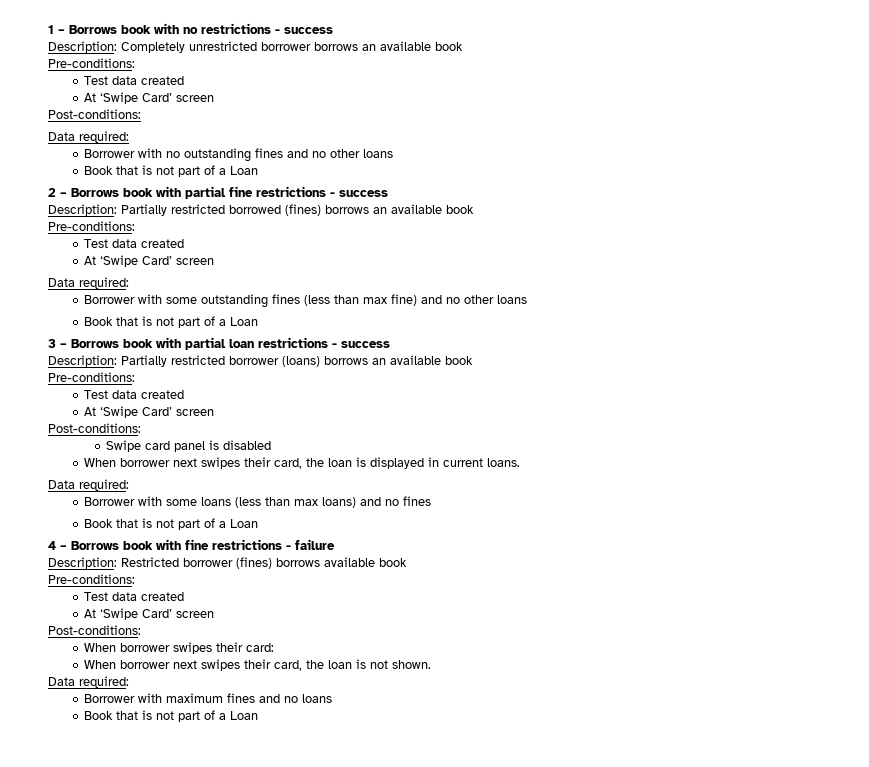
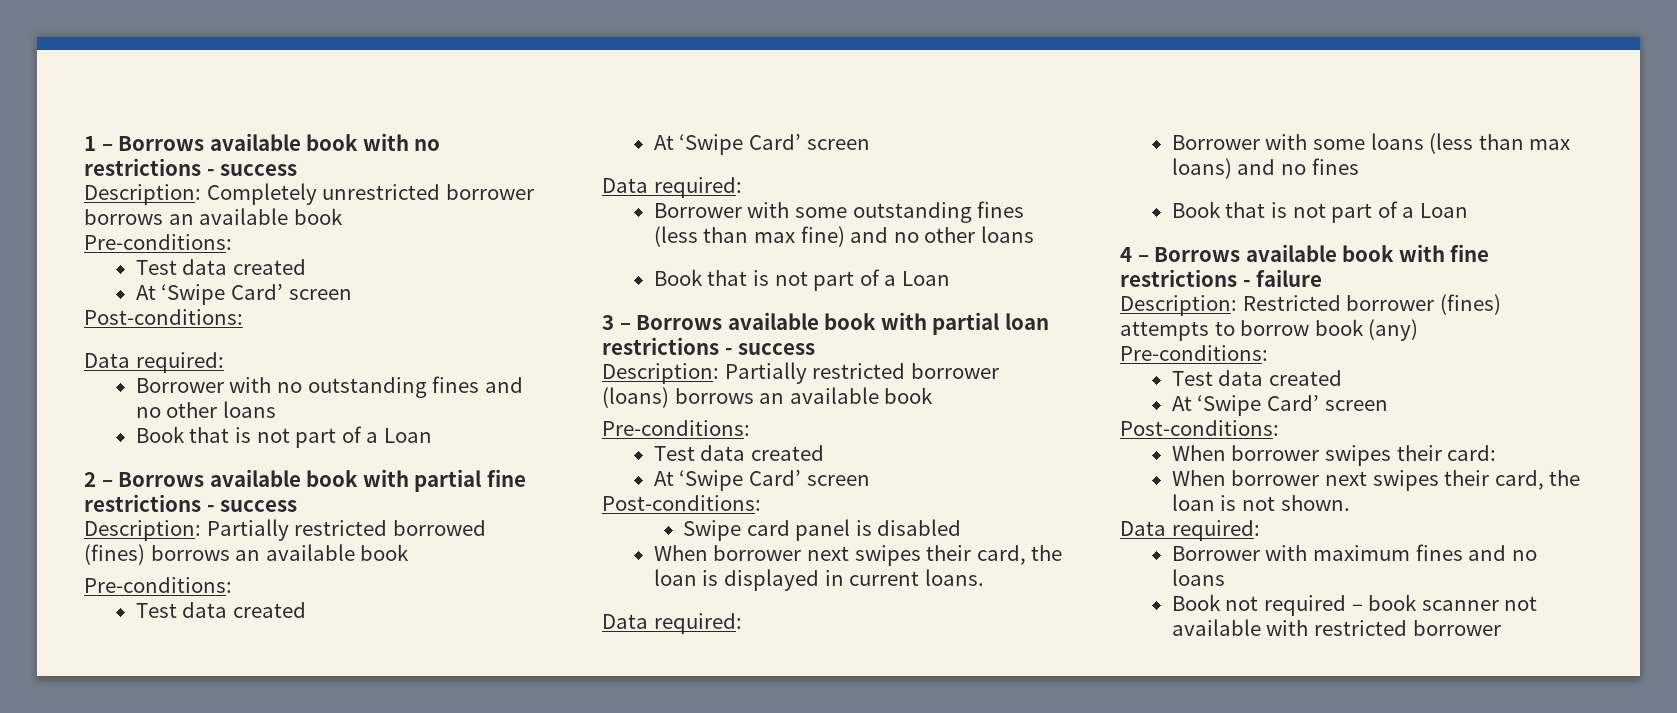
(117, 29) none -> [209,133,301,151] available
(119, 192) none -> [209,469,301,487] available
(119, 343) none -> [727,312,819,330] available
(119, 545) none -> [1245,244,1337,262] available
[276,557,407,567] borrows available book -> [1120,319,1419,341] attempts to borrow book (any)
[116,710,259,722] that is not part of a Loan -> [1225,594,1538,616] [1171,619,1501,636] not required – book scanner not available with restricted borrower

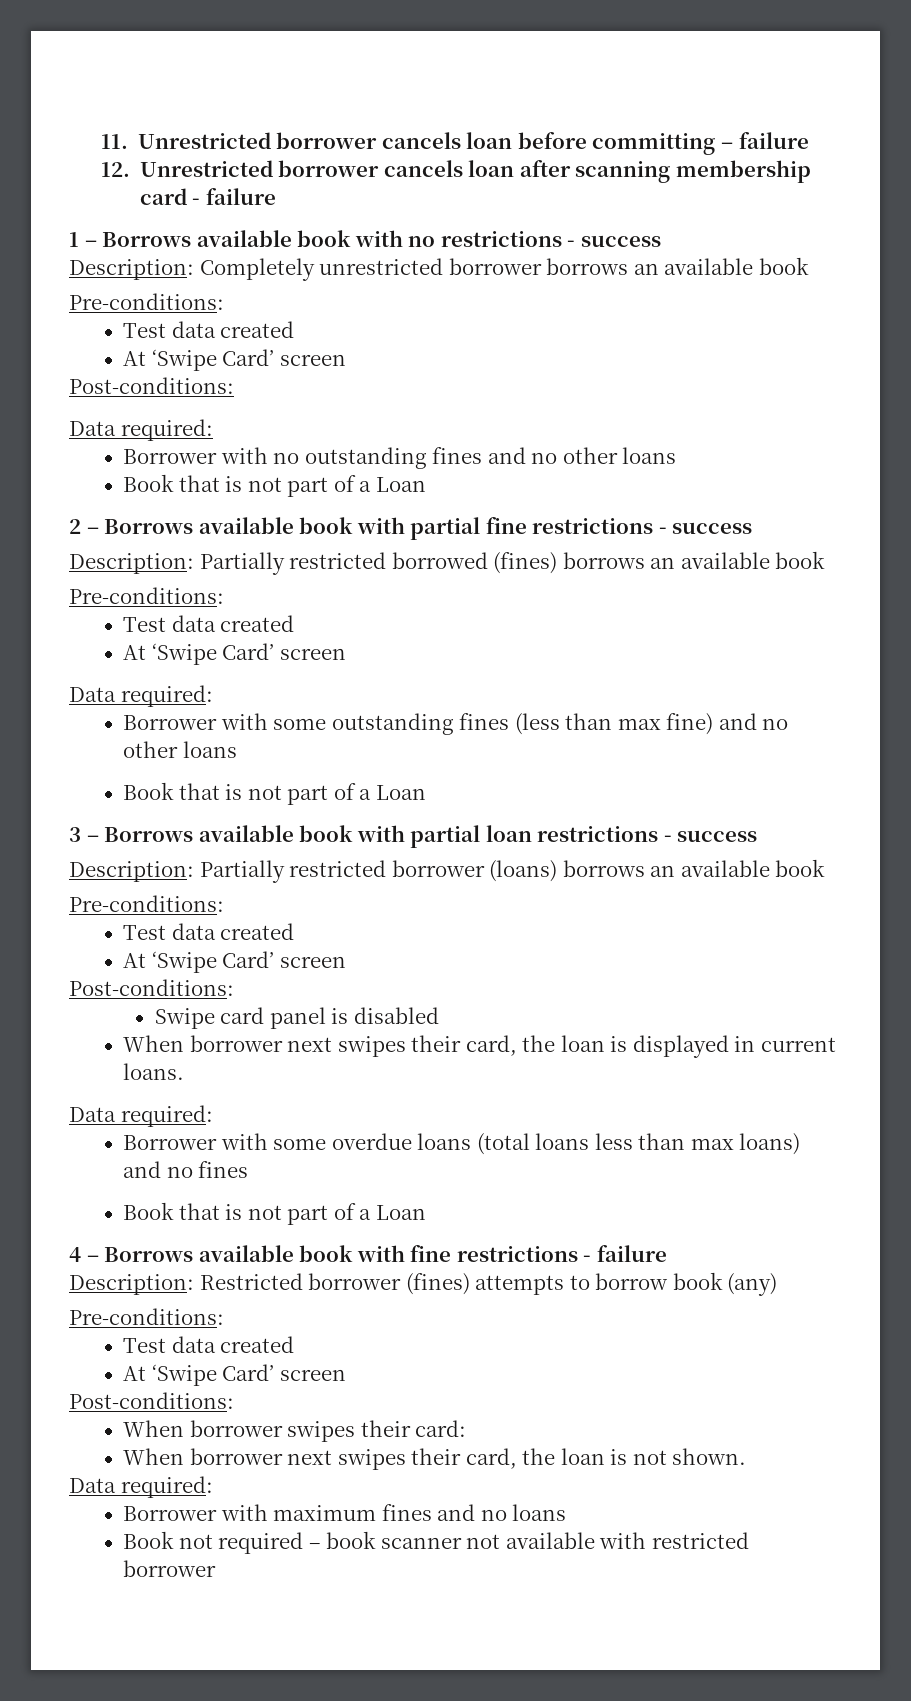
(84, 143) none -> [100,132,809,155] [100,160,812,183] [139,188,276,205] 11. Unrestricted borrower cancels loan before committing – failure // 12. Unrestricted borrower cancels loan after scanning membership card - failure //
[1370,133,1474,154] loans (less -> [331,1133,633,1155] overdue loans (total loans less

